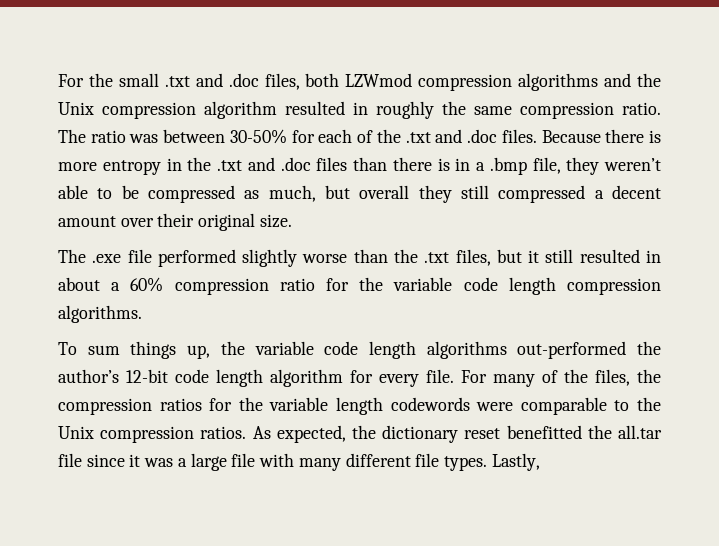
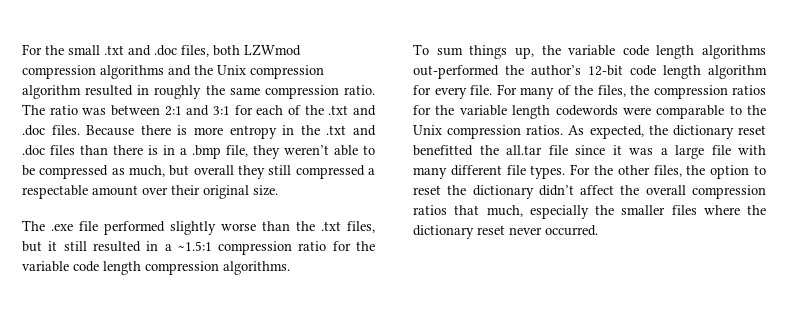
[229,129,287,144] 30-50% -> [164,105,230,116] 2:1 and 3:1
[612,185,661,199] decent -> [22,185,88,199] respectable
[58,277,164,292] about a 60% -> [164,241,212,251] a ~1.5:1
[491,453,540,471] Lastly, -> [570,164,766,179] [413,185,766,199] [413,205,766,219] [413,225,598,239] For the other files, the option to reset the dictionary didn’t affect the overall compression ratios that much, especially the smaller files where the dictionary reset never occurred.

